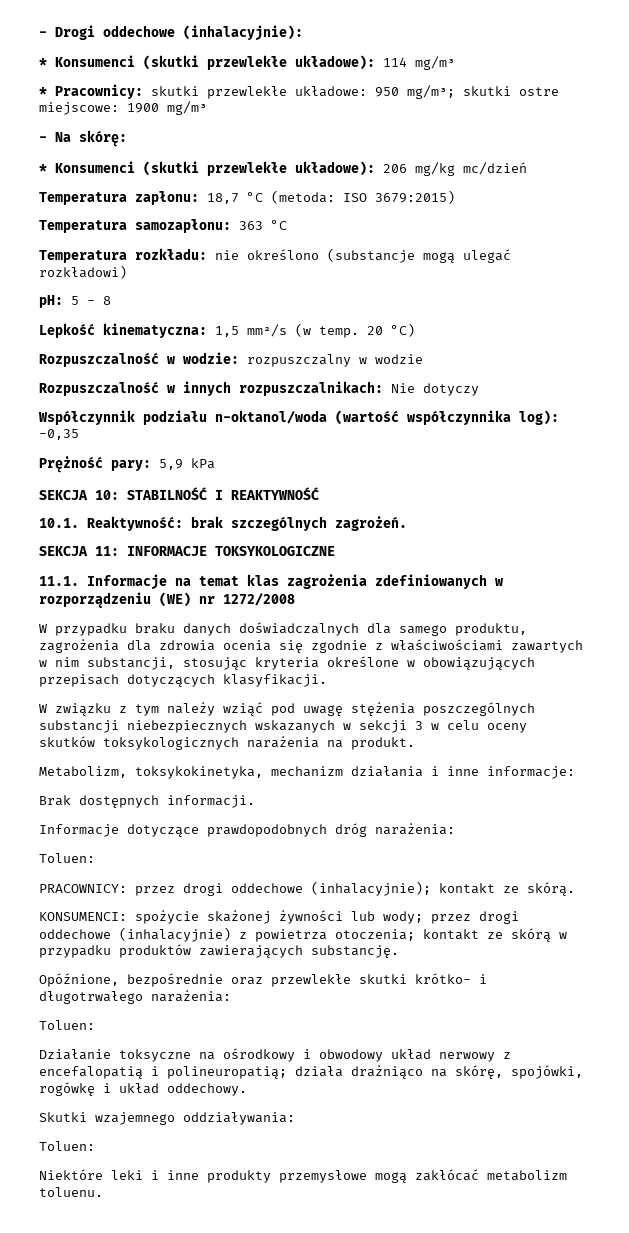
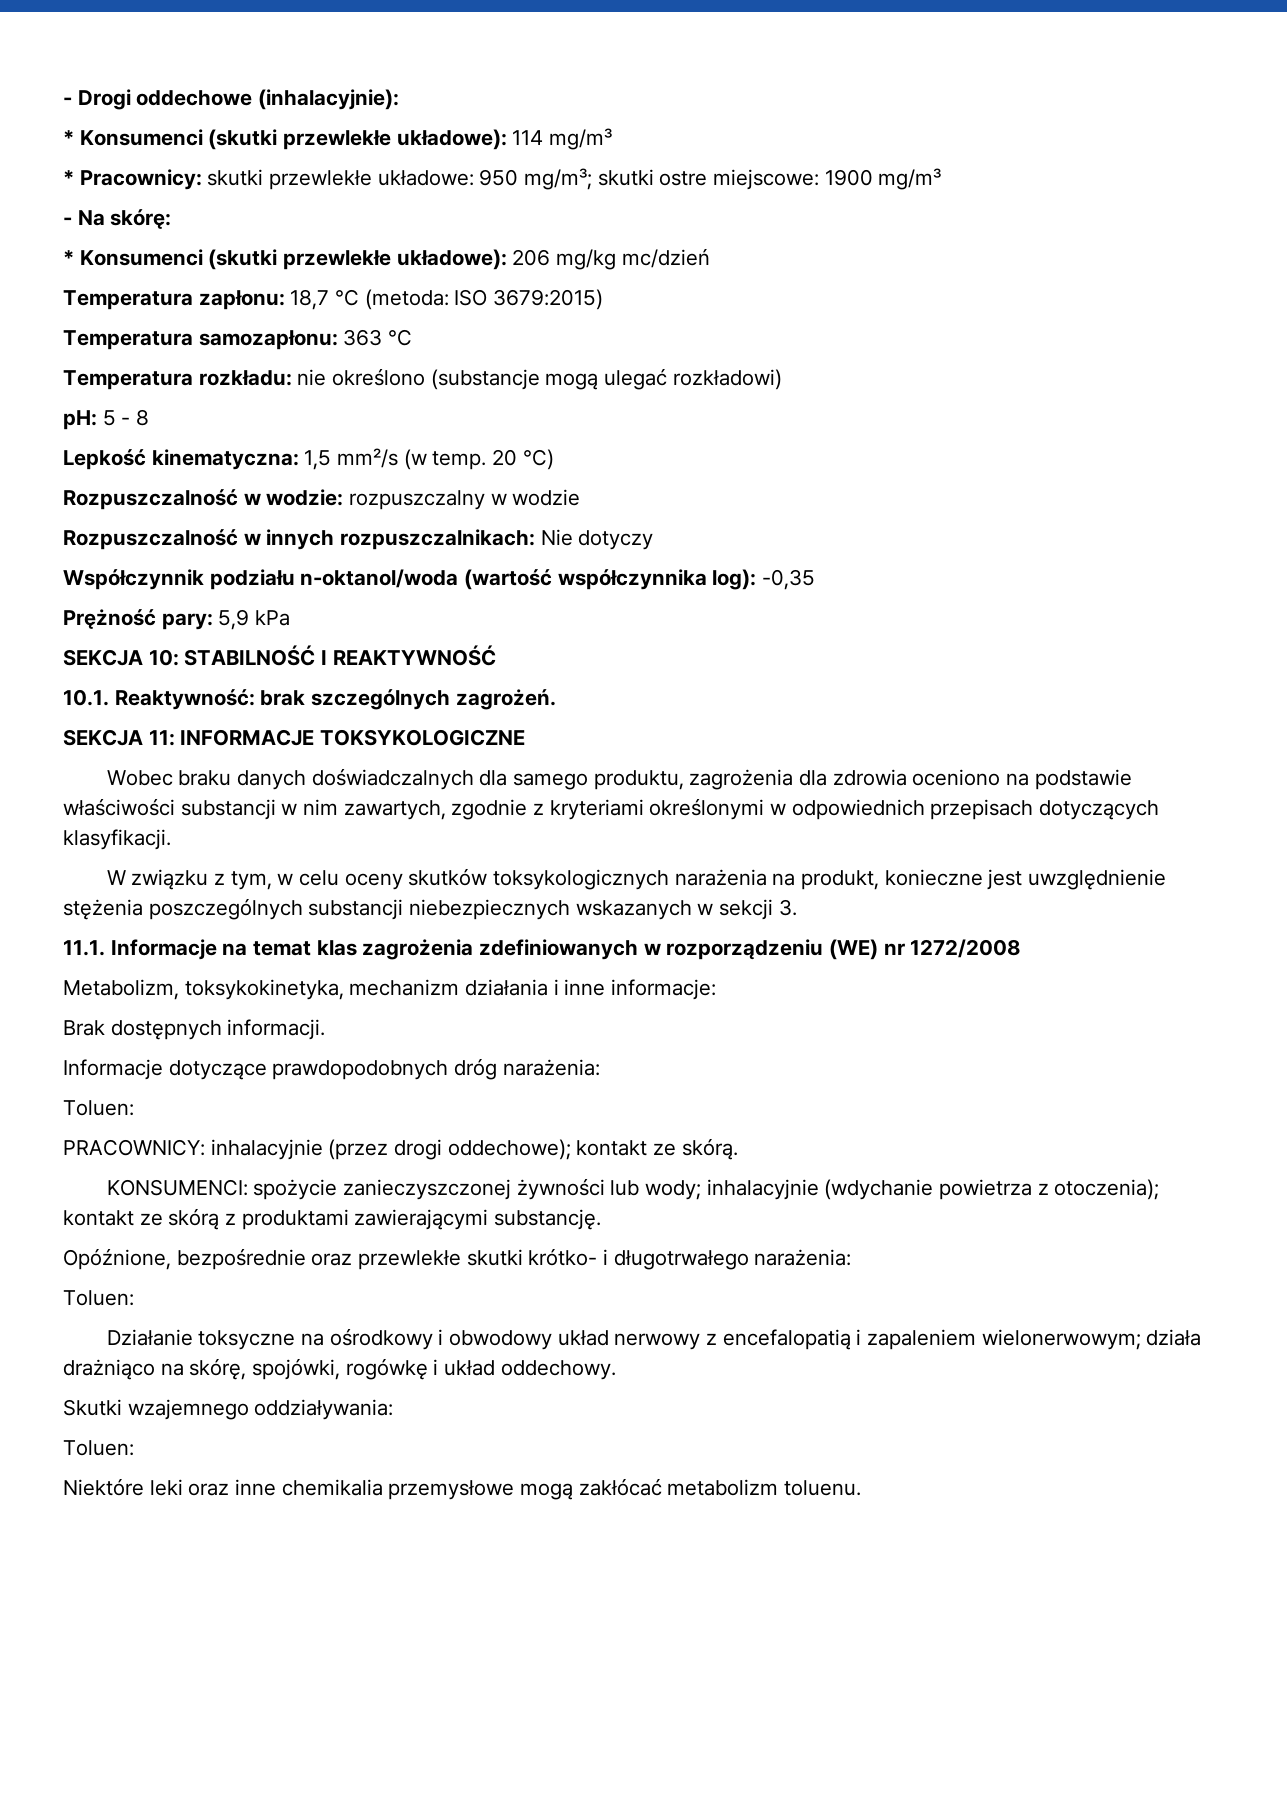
(335, 551) none -> [106,768,1132,790] [63,798,1160,820] [63,829,171,850] [106,868,1167,890] [63,898,797,920] // Wobec braku danych doświadczalnych dla samego produktu, zagrożenia dla zdrowia oceniono na podstawie właściwości substancji w nim zawartych, zgodnie z kryteriami określonymi w odpowiednich przepisach dotyczących klasyfikacji. // W związku z tym, w celu oceny skutków toksykologicznych narażenia na produkt, konieczne jest uwzględnienie stężenia poszczególnych substancji niebezpiecznych wskazanych w sekcji 3.
[39,622,527,636] [39,639,583,653] [39,656,535,670] [39,674,327,687] [39,702,535,716] [39,720,527,733] [39,736,415,750] // W przypadku braku danych doświadczalnych dla samego produktu, zagrożenia dla zdrowia ocenia się zgodnie z właściwościami zawartych w nim substancji, stosując kryteria określone w obowiązujących przepisach dotyczących klasyfikacji. // W związku z tym należy wziąć pod uwagę stężenia poszczególnych substancji niebezpiecznych wskazanych w sekcji 3 w celu oceny skutków toksykologicznych narażenia na produkt. -> (1022, 948) none
[135,881,431,896] przez drogi oddechowe (inhalacyjnie); -> [210,1139,571,1160] inhalacyjnie (przez drogi oddechowe);
[207,910,271,924] skażonej -> [343,1179,512,1200] zanieczyszczonej
[431,911,519,924] [39,927,567,942] [39,944,303,958] przez drogi oddechowe (inhalacyjnie) z powietrza otoczenia; kontakt ze skórą w przypadku produktów zawierających -> [706,1179,1160,1200] [63,1208,489,1230] inhalacyjnie (wdychanie powietrza z otoczenia); kontakt ze skórą z produktami zawierającymi
[167,1066,287,1079] polineuropatią; -> [867,1329,1141,1350] zapaleniem wielonerwowym;
[151,1170,271,1183] i inne produkty -> [188,1479,383,1496] oraz inne chemikalia

